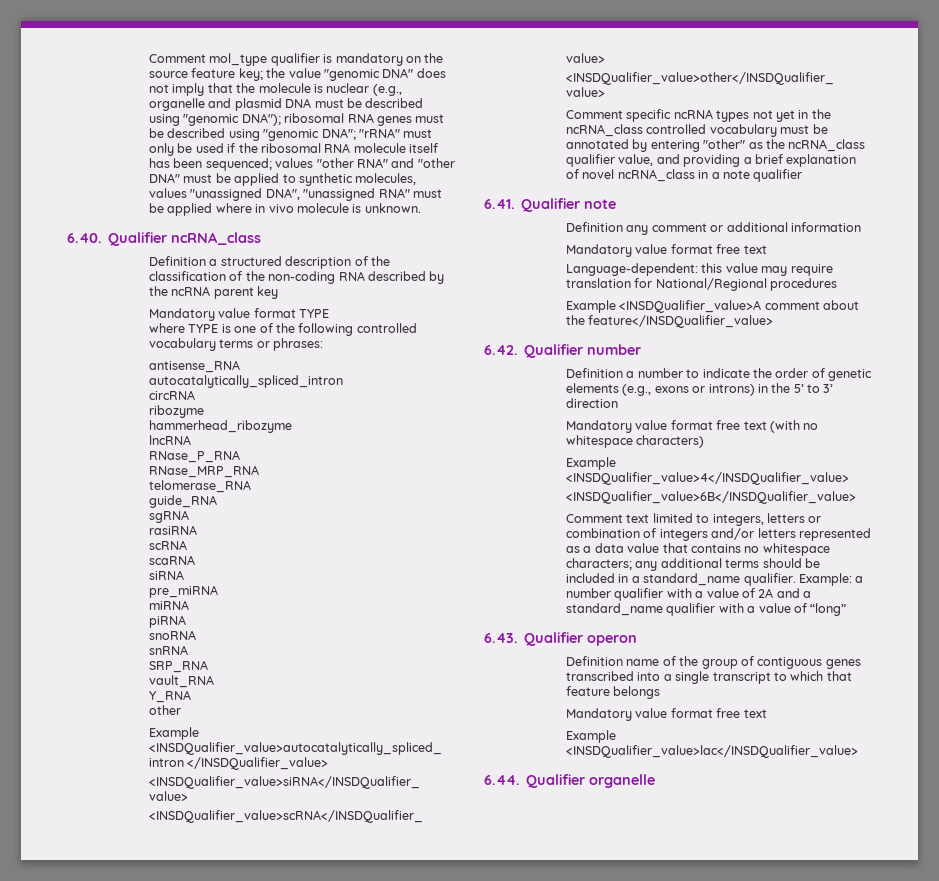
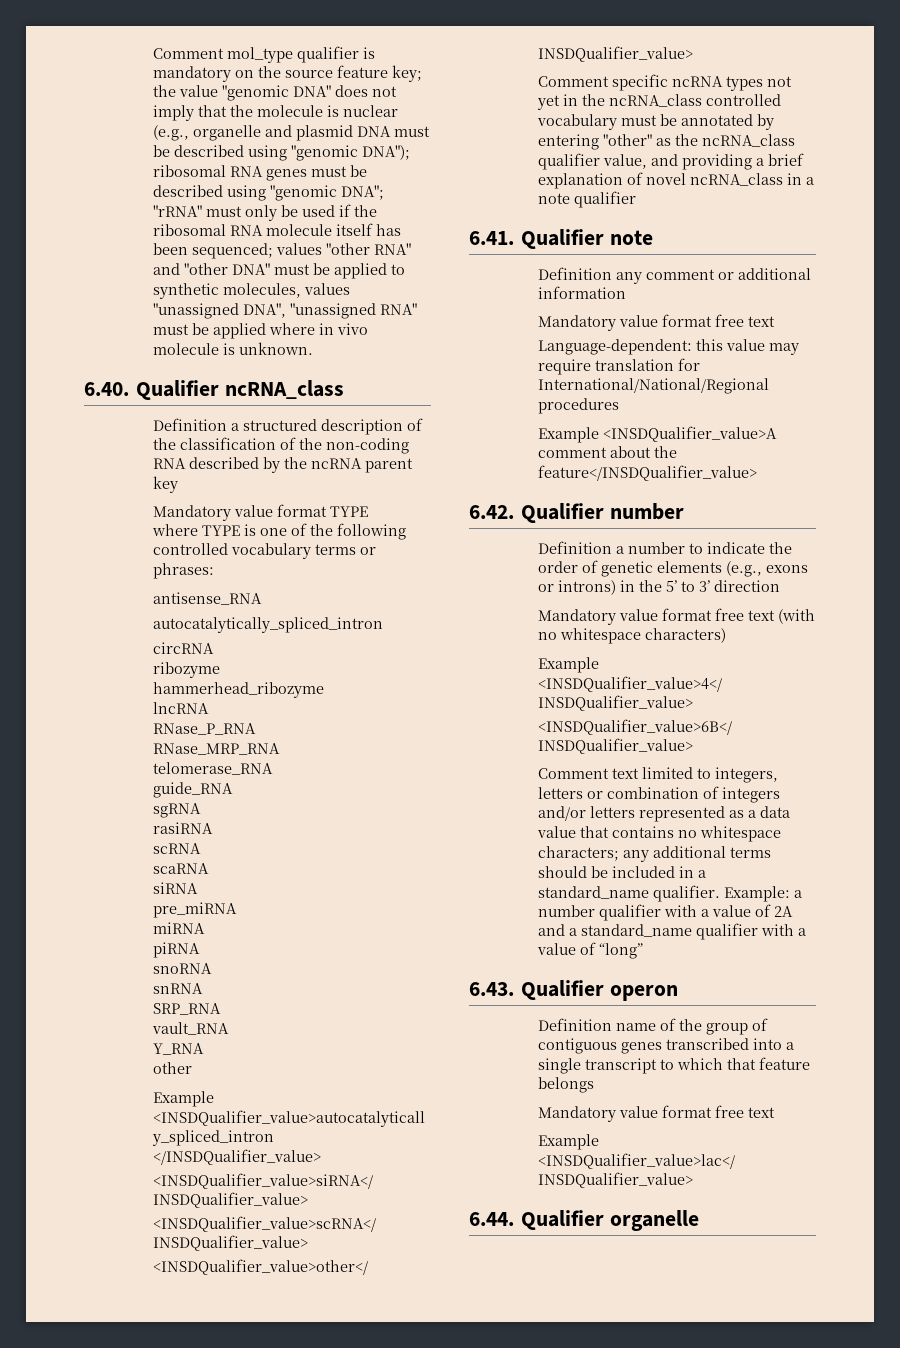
[655,278,767,291] National/Regional -> [538,378,770,394] International/National/Regional

